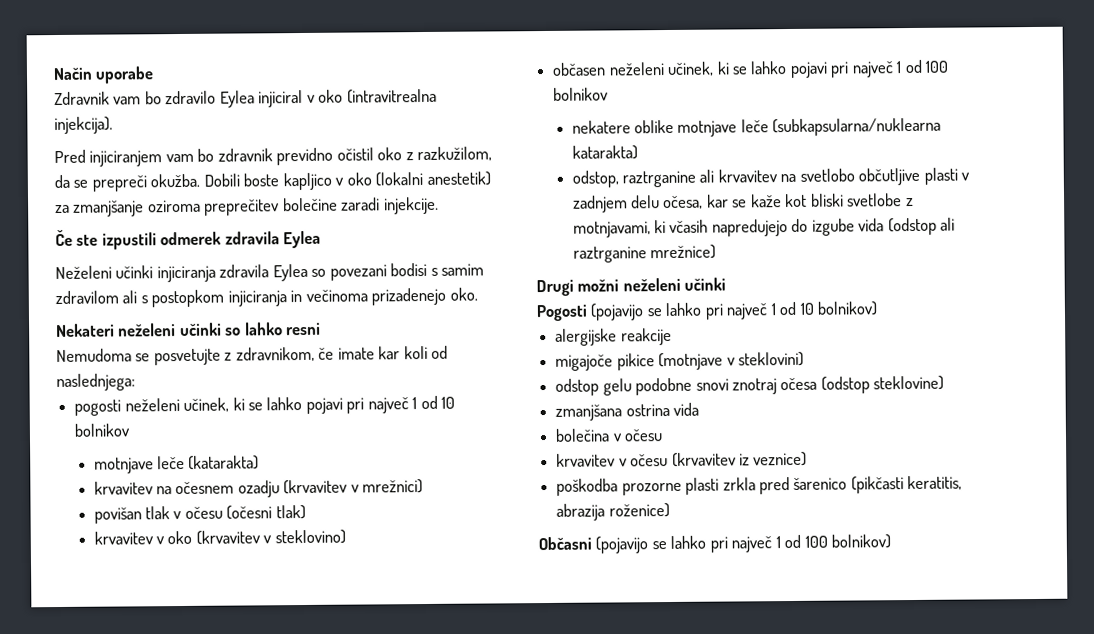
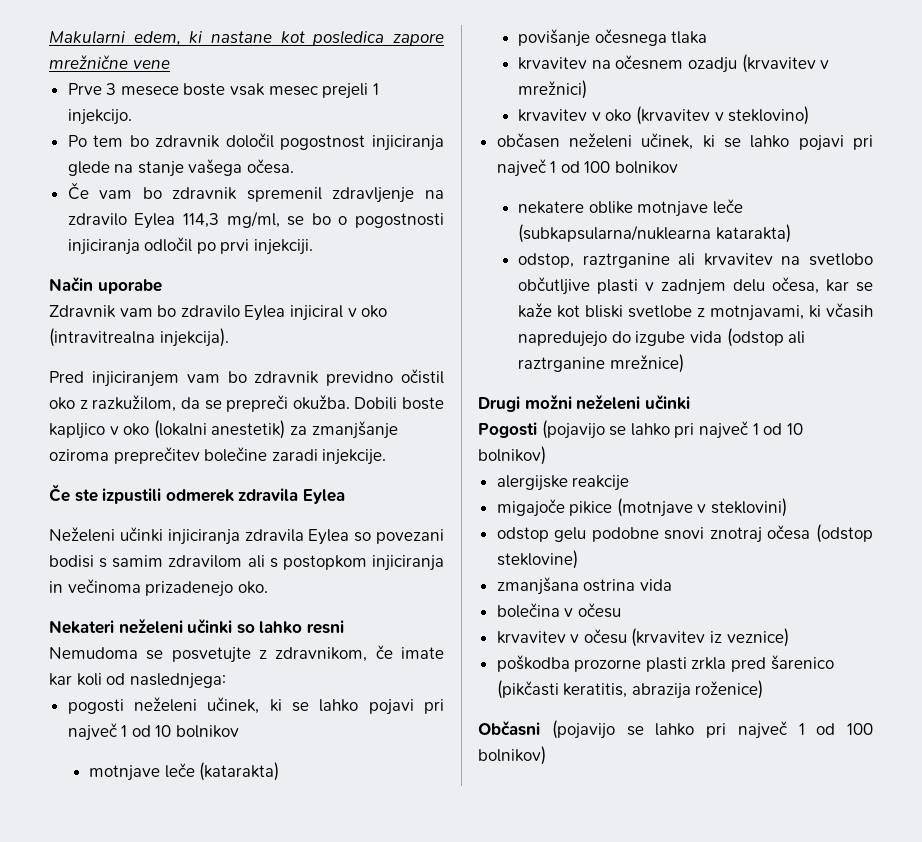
(53, 74) none -> [49,30,444,46] [49,55,170,69] [67,83,379,99] [67,109,132,125] [67,133,445,151] [67,159,295,177] [67,182,444,203] [67,211,444,229] [67,237,314,255] Makularni edem, ki nastane kot posledica zapore mrežnične vene // Prve 3 mesece boste vsak mesec prejeli 1 injekcijo. // Po tem bo zdravnik določil pogostnost injiciranja glede na stanje vašega očesa. // Če vam bo zdravnik spremenil zdravljenje na zdravilo Eylea 114,3 mg/ml, se bo o pogostnosti injiciranja odločil po prvi injekciji. //
(260, 462) none -> [518,29,708,47] // povišanje očesnega tlaka
[93,504,306,524] // povišan tlak v očesu (očesni tlak) -> (588, 89) none

